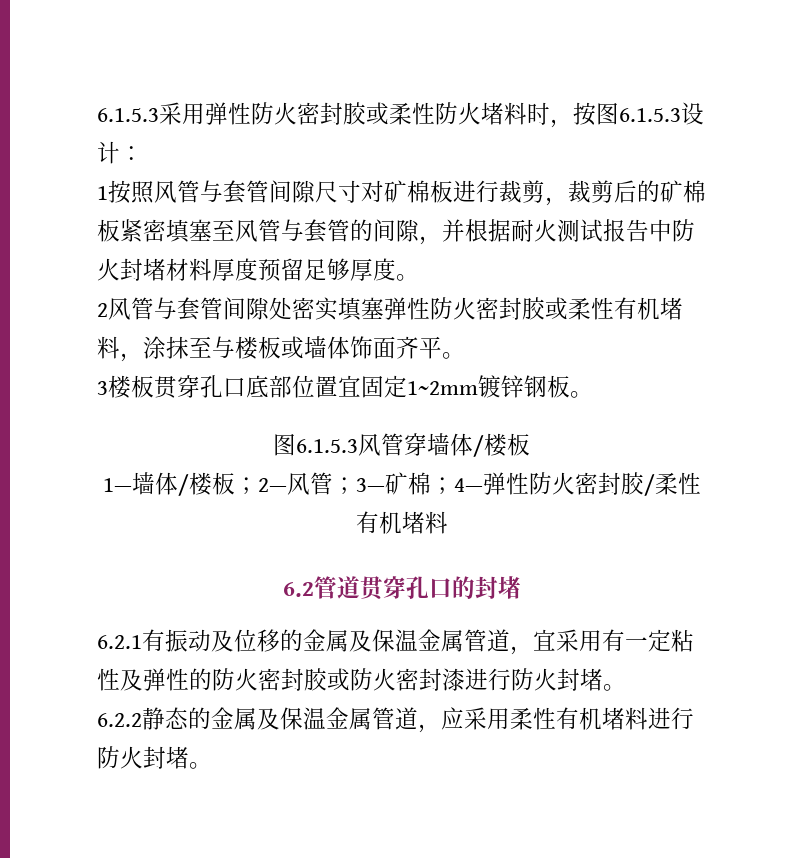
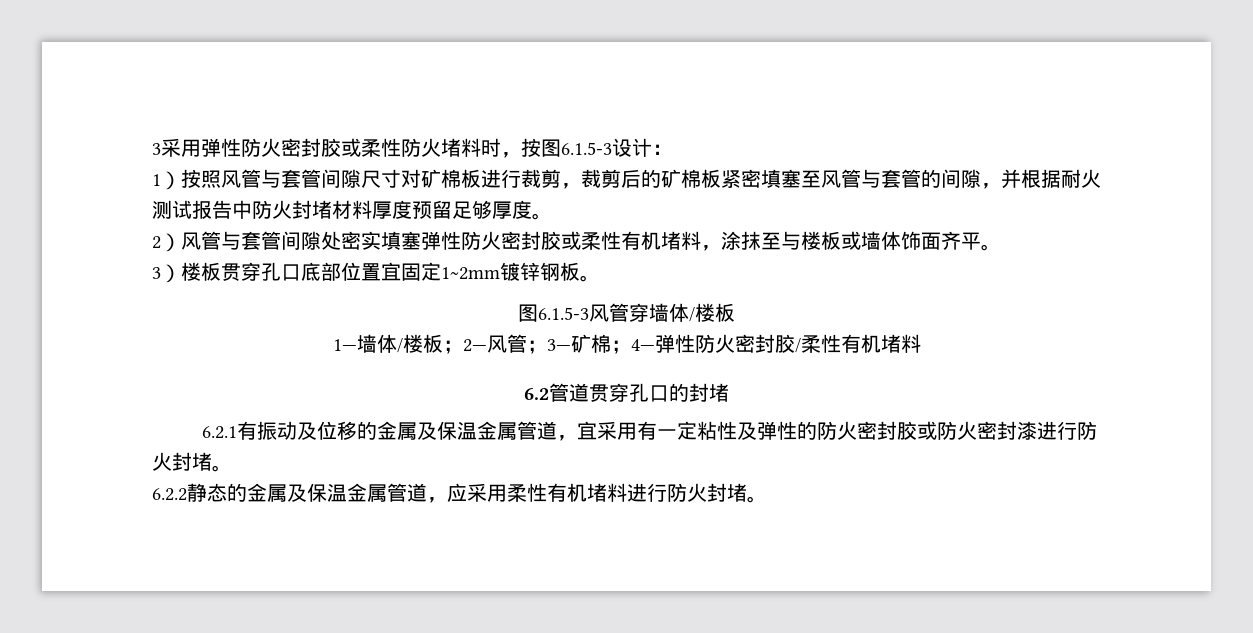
[97,108,159,122] 6.1.5.3 -> [152,143,161,155] 3
[619,108,681,122] 6.1.5.3 -> [561,142,612,155] 6.1.5-3
(108, 193) none -> [161,171,181,190] ）
(108, 310) none -> [161,233,181,252] ）
(108, 388) none -> [161,264,181,283] ）
[296,439,358,453] 6.1.5.3 -> [538,307,589,320] 6.1.5-3

